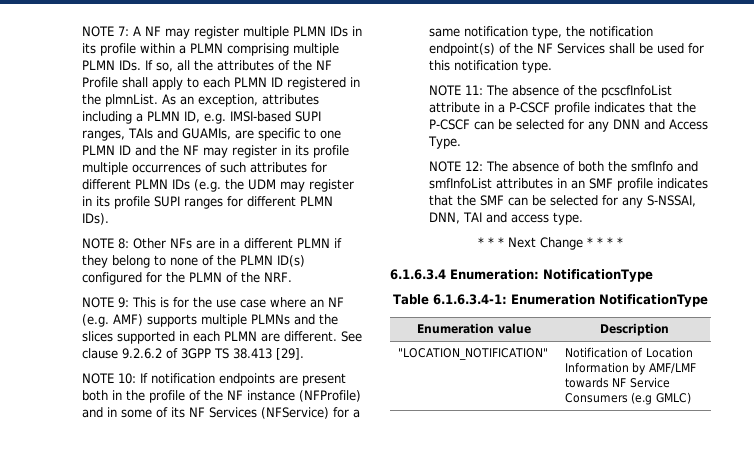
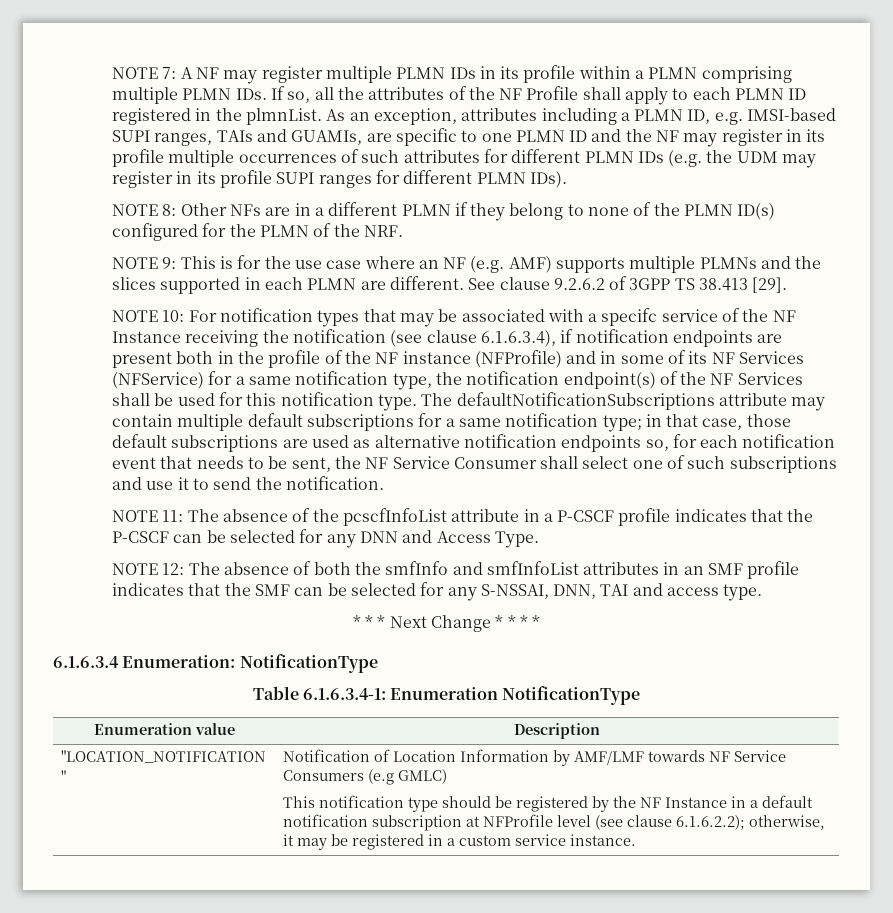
[140,373,149,383] If -> [188,308,796,327] [111,329,574,347] For notification types that may be associated with a specifc service of the NF Instance receiving the notification (see clause 6.1.6.3.4), if
(553, 66) none -> [421,392,826,411] [111,413,791,432] [111,434,836,452] [111,455,837,473] [111,476,384,490] The defaultNotificationSubscriptions attribute may contain multiple default subscriptions for a same notification type; in that case, those default subscriptions are used as alternative notification endpoints so, for each notification event that needs to be sent, the NF Service Consumer shall select one of such subscriptions and use it to send the notification.
(691, 398) none -> [283,795,814,812] [283,814,826,831] [283,834,637,850] // This notification type should be registered by the NF Instance in a default notification subscription at NFProfile level (see clause 6.1.6.2.2); otherwise, it may be registered in a custom service instance.

